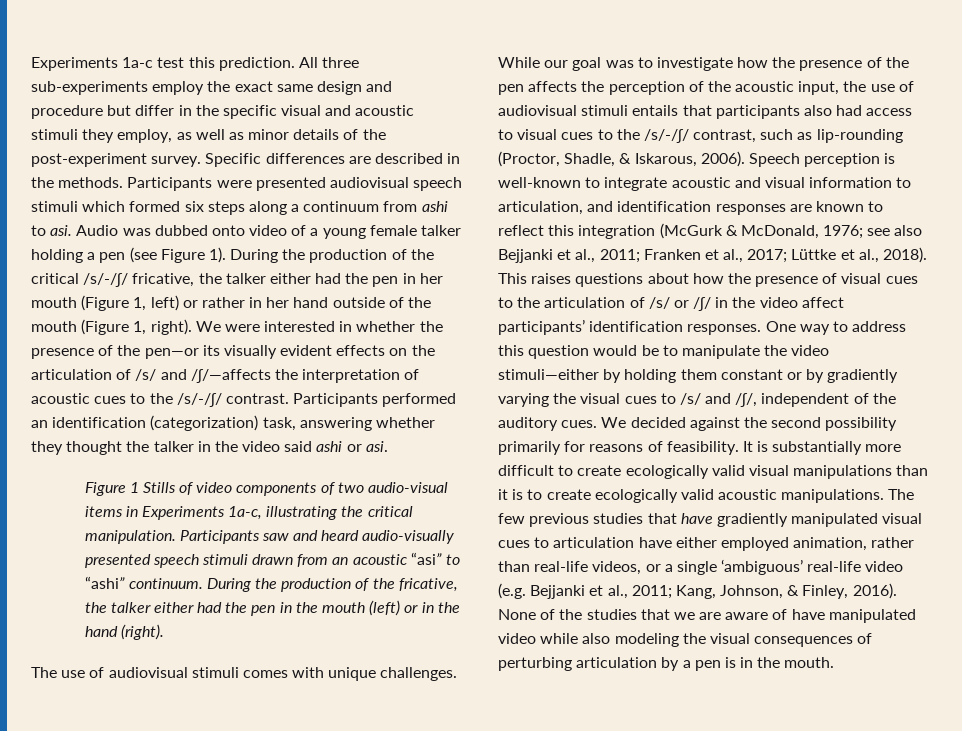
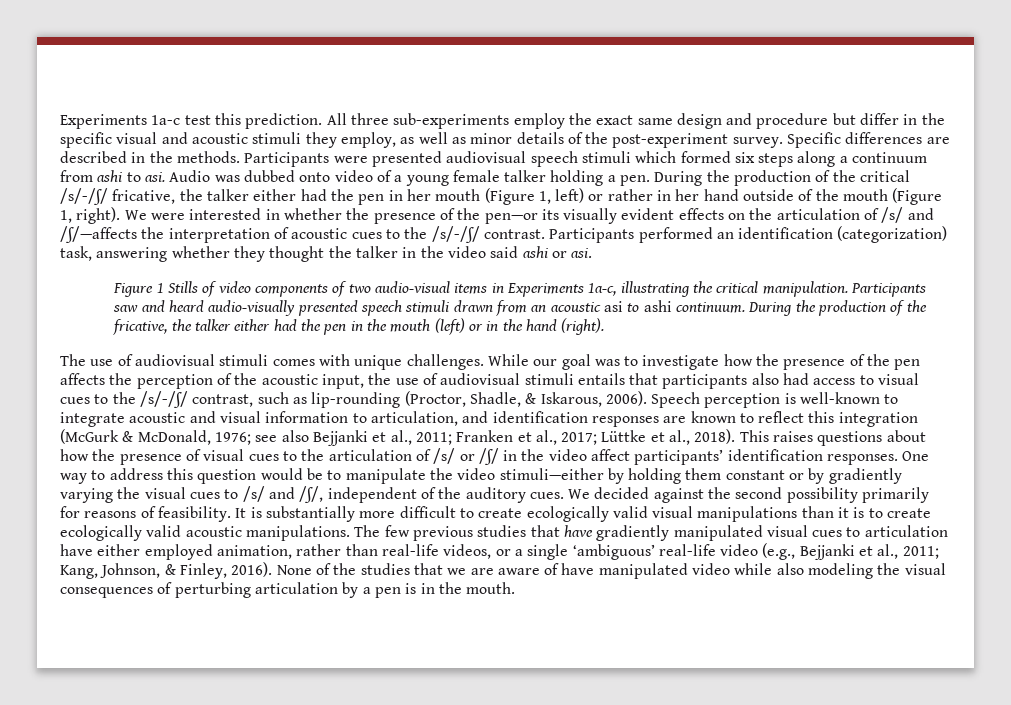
[99,247,226,263] pen (see Figure 1). -> [620,175,651,186] pen.
[410,552,461,565] [84,576,125,589] “asi” to “ashi” -> [603,300,672,312] asi to ashi
[498,583,526,599] (e.g. -> [762,543,796,560] (e.g.,

